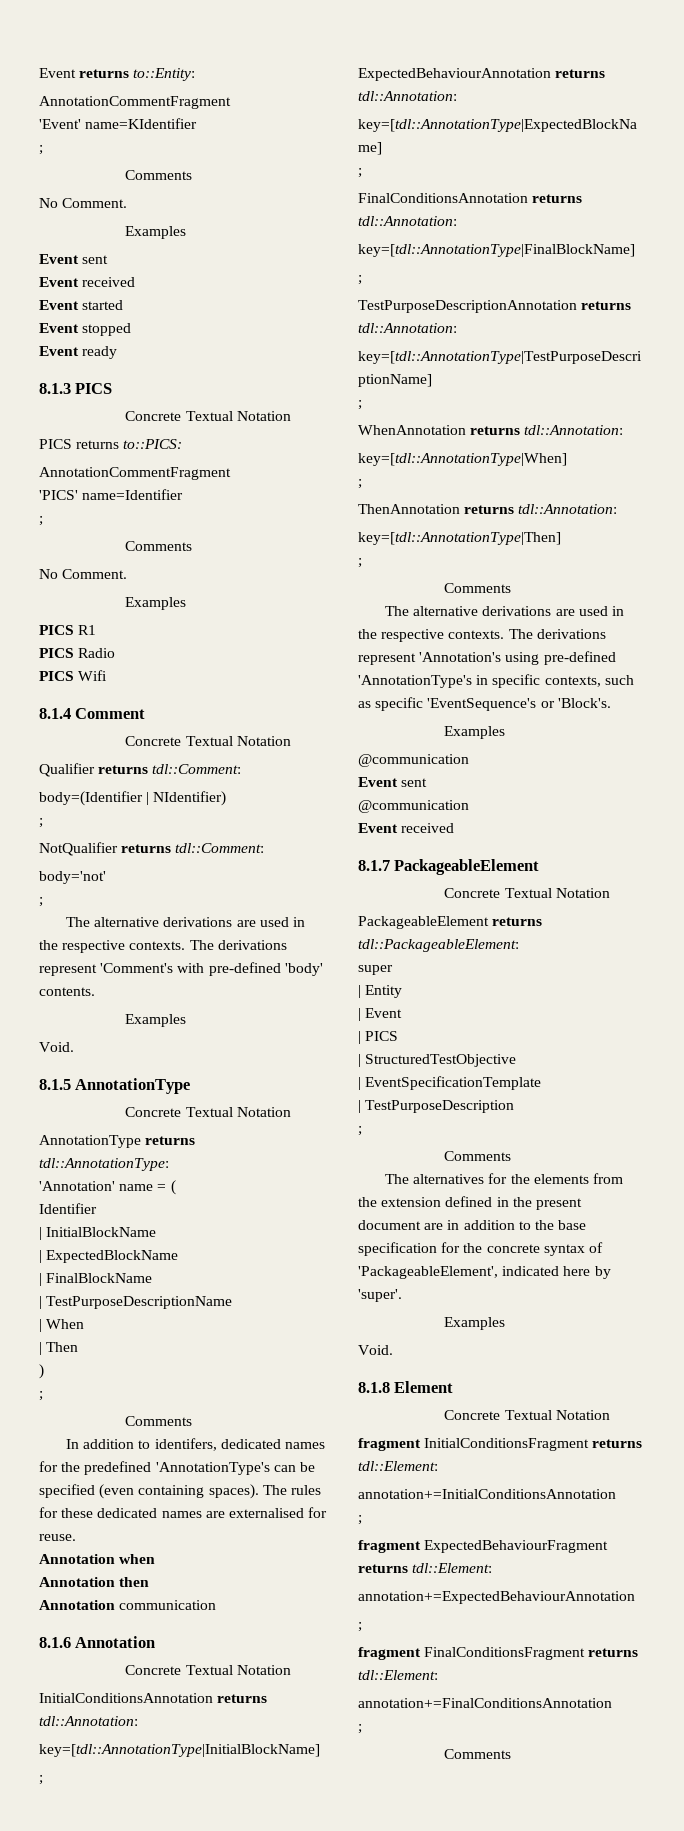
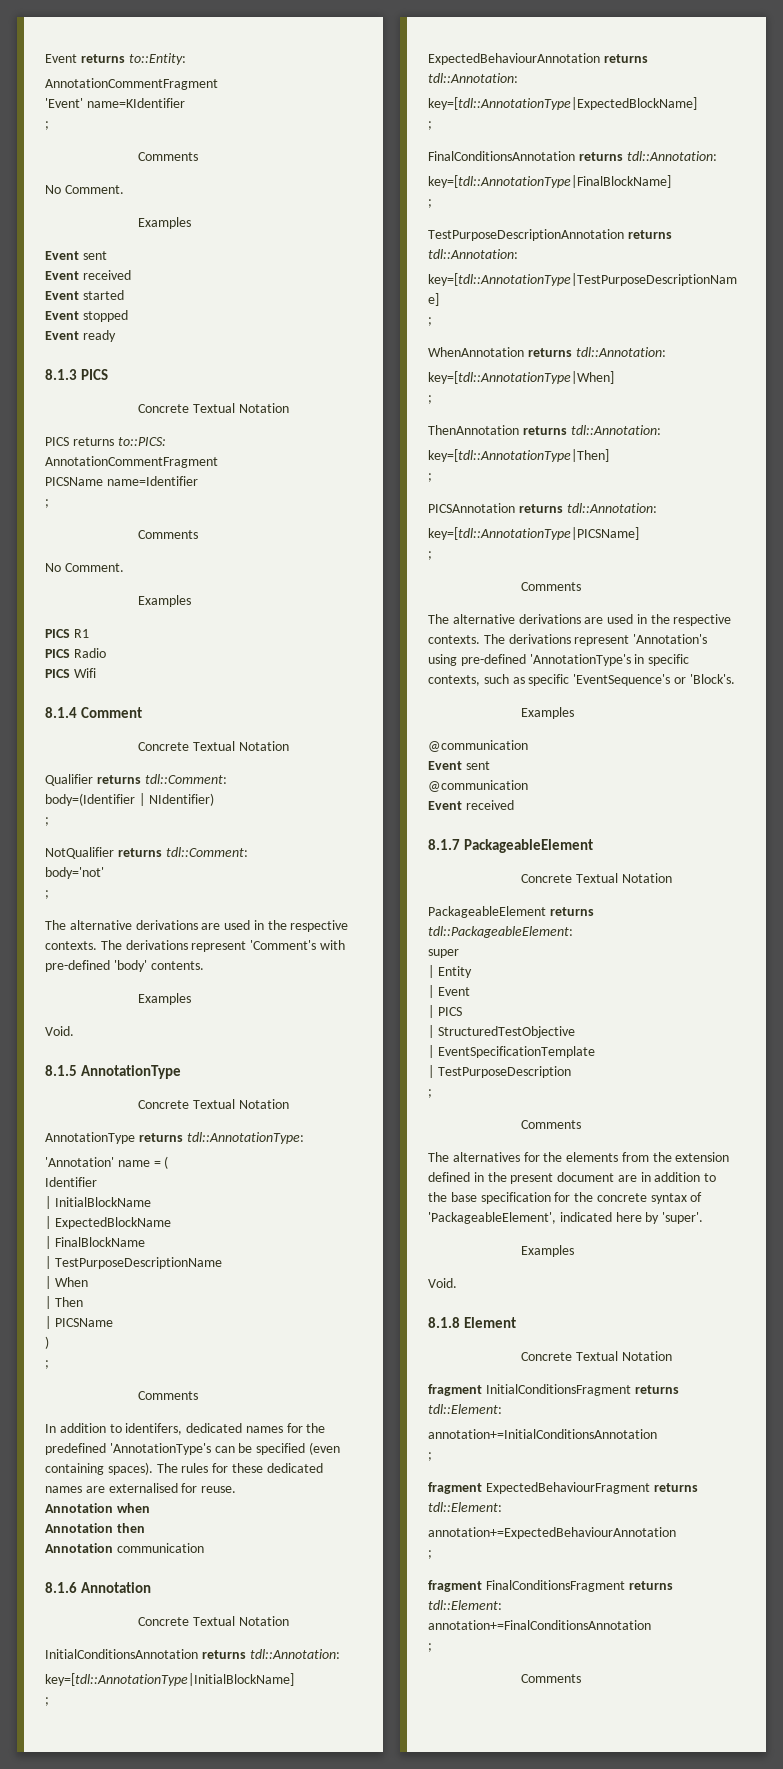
[39,490,78,500] 'PICS' -> [45,477,103,486] PICSName
(79, 1347) none -> [45,1316,113,1329] // | PICSName
(362, 563) none -> [428,503,657,513] [428,527,639,540] [428,551,432,560] // PICSAnnotation returns tdl::Annotation: // key=[tdl::AnnotationType|PICSName] // ;

